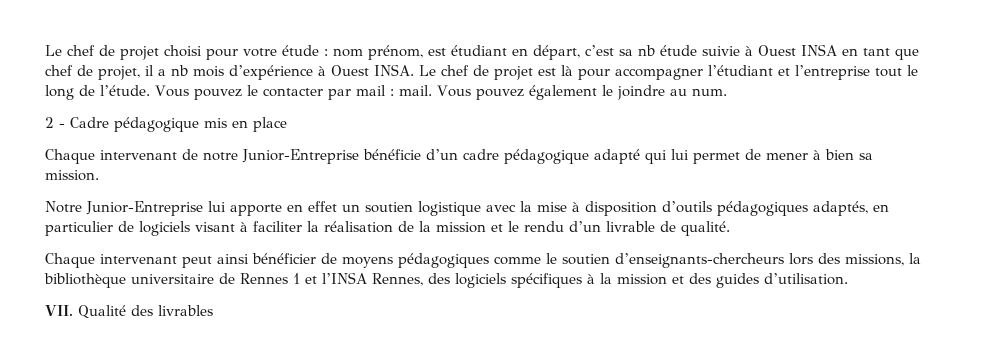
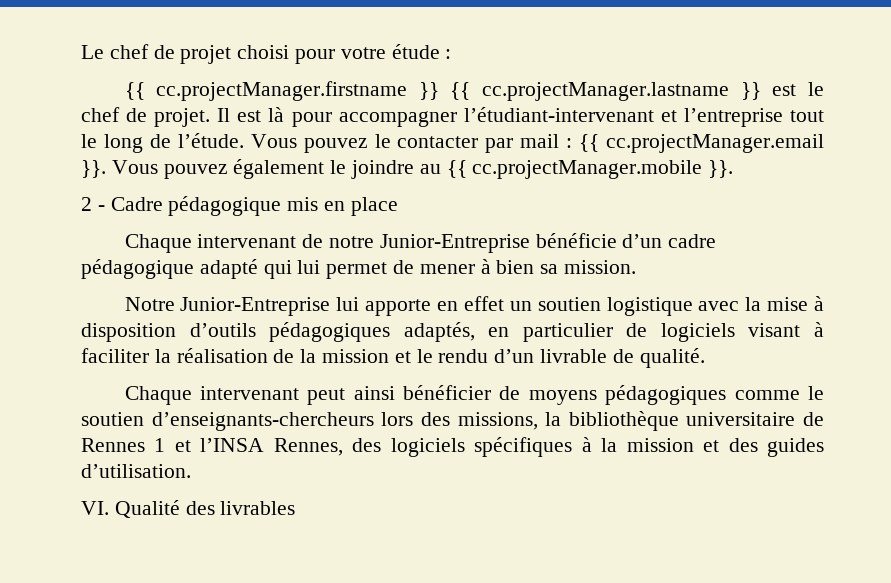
[333,44,919,60] [45,64,533,80] nom prénom, est étudiant en départ, c’est sa nb étude suivie à Ouest INSA en tant que chef de projet, il a nb mois d’expérience à Ouest INSA. Le chef de projet -> [124,81,824,101] [81,107,231,127] // {{ cc.projectManager.firstname }} {{ cc.projectManager.lastname }} est le chef de projet. Il
[708,65,773,76] l’étudiant -> [463,107,654,122] l’étudiant-intervenant
[398,85,432,96] mail. -> [579,134,824,153] [81,160,106,178] {{ cc.projectManager.email }}.
[691,88,727,96] num. -> [446,160,734,179] {{ cc.projectManager.mobile }}.
[45,305,73,316] VII. -> [81,501,109,515] VI.

